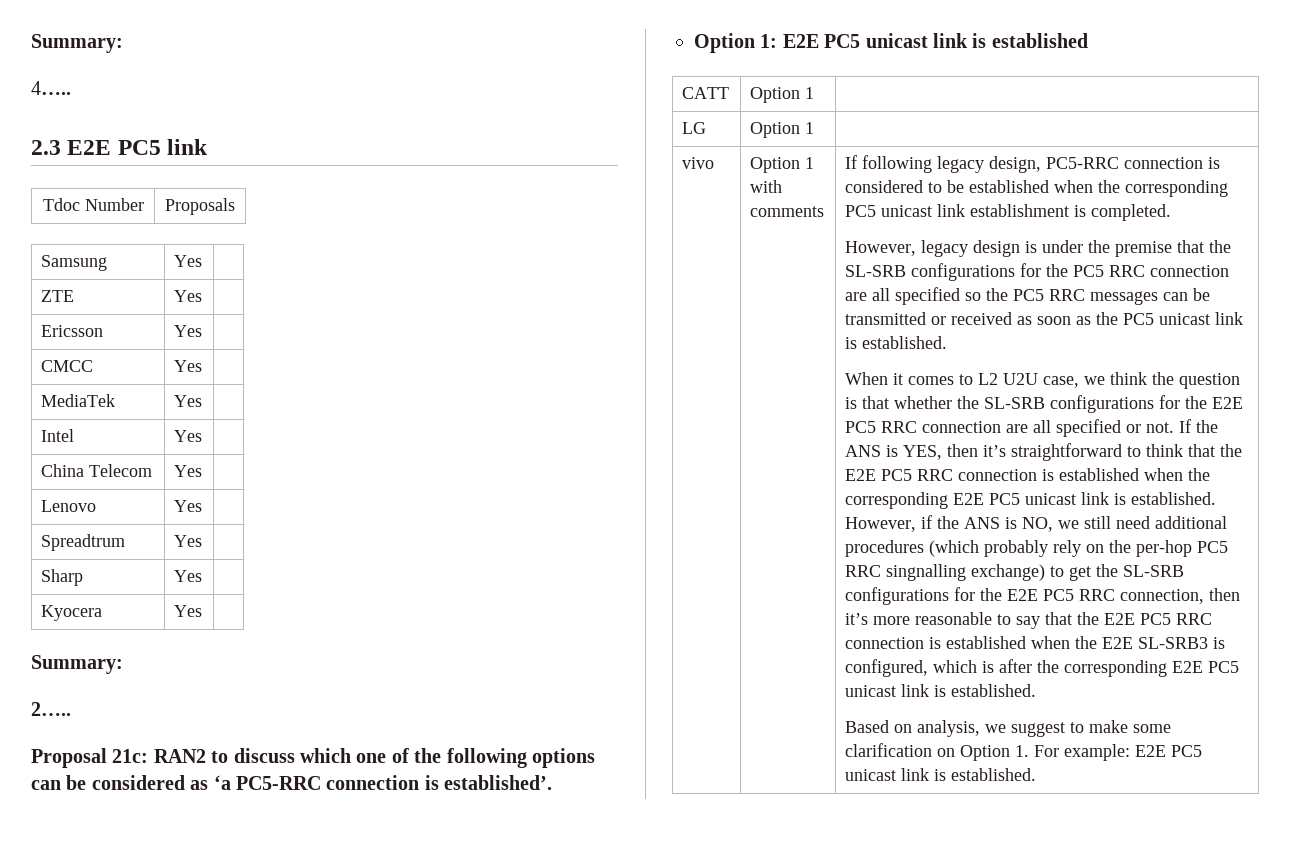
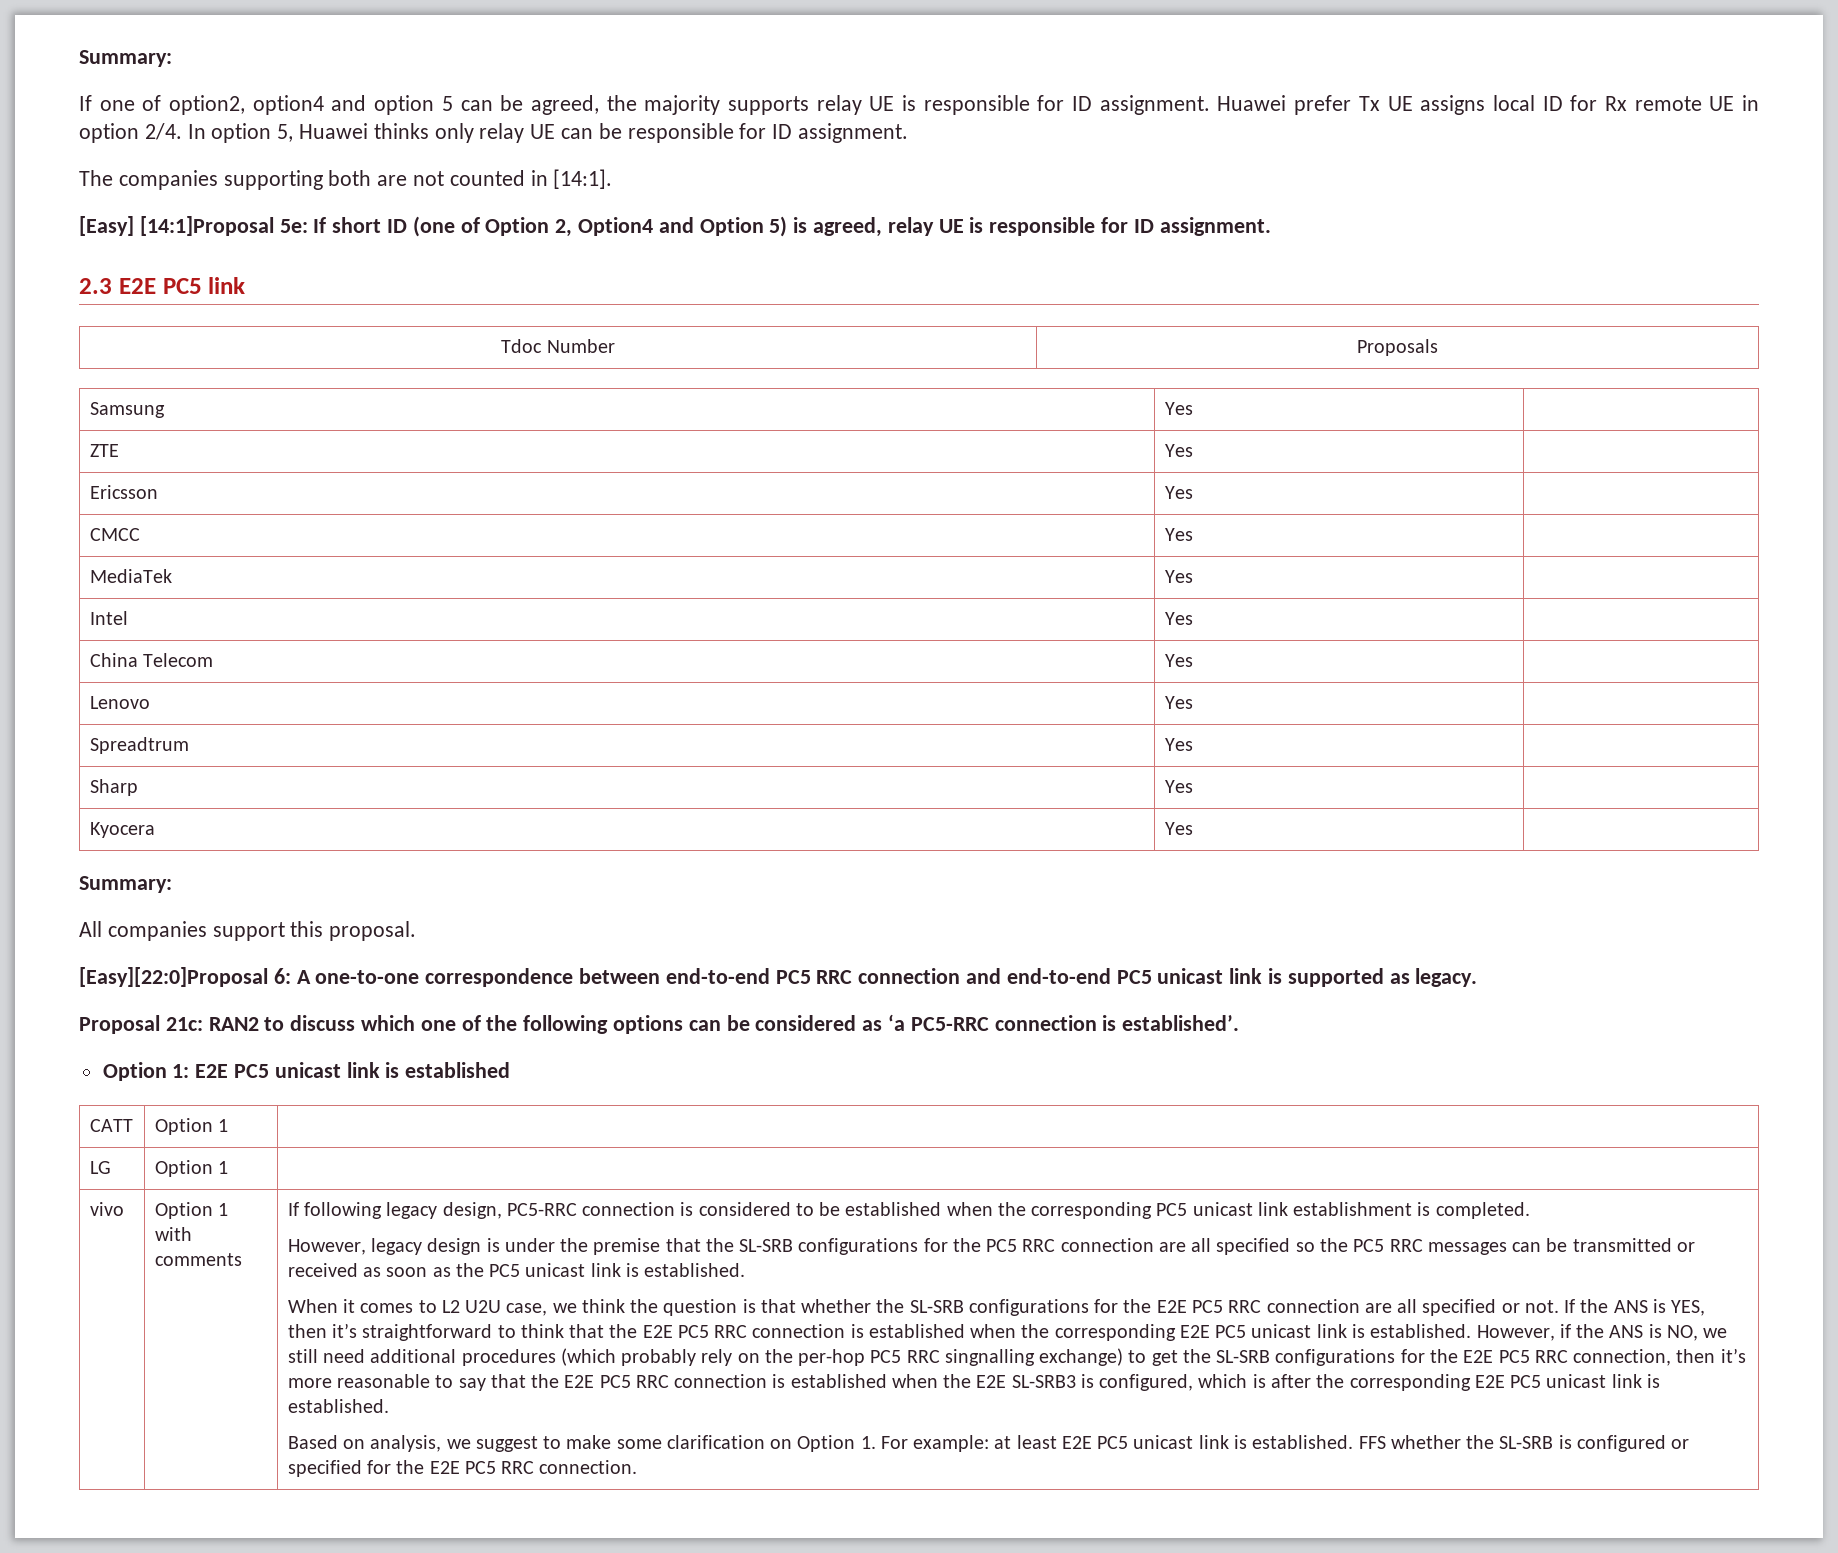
[31,34,123,53] [31,81,71,95] Summary: // 4….. -> [79,50,172,67] [79,95,1759,115] [79,123,909,143] [79,169,613,190] [79,216,1271,237] Summary: // If one of option2, option4 and option 5 can be agreed, the majority supports relay UE is responsible for ID assignment. Huawei prefer Tx UE assigns local ID for Rx remote UE in option 2/4. In option 5, Huawei thinks only relay UE can be responsible for ID assignment. // The companies supporting both are not counted in [14:1]. // [Easy] [14:1]Proposal 5e: If short ID (one of Option 2, Option4 and Option 5) is agreed, relay UE is responsible for ID assignment.
[31,702,71,716] 2….. -> [79,921,417,941] [79,967,1478,987] All companies support this proposal. // [Easy][22:0]Proposal 6: A one-to-one correspondence between end-to-end PC5 RRC connection and end-to-end PC5 unicast link is supported as legacy.
[1135,745,1203,757] [845,768,1037,781] E2E PC5 unicast link is established. -> [994,1435,1690,1452] [287,1460,638,1477] at least E2E PC5 unicast link is established. FFS whether the SL-SRB is configured or specified for the E2E PC5 RRC connection.

